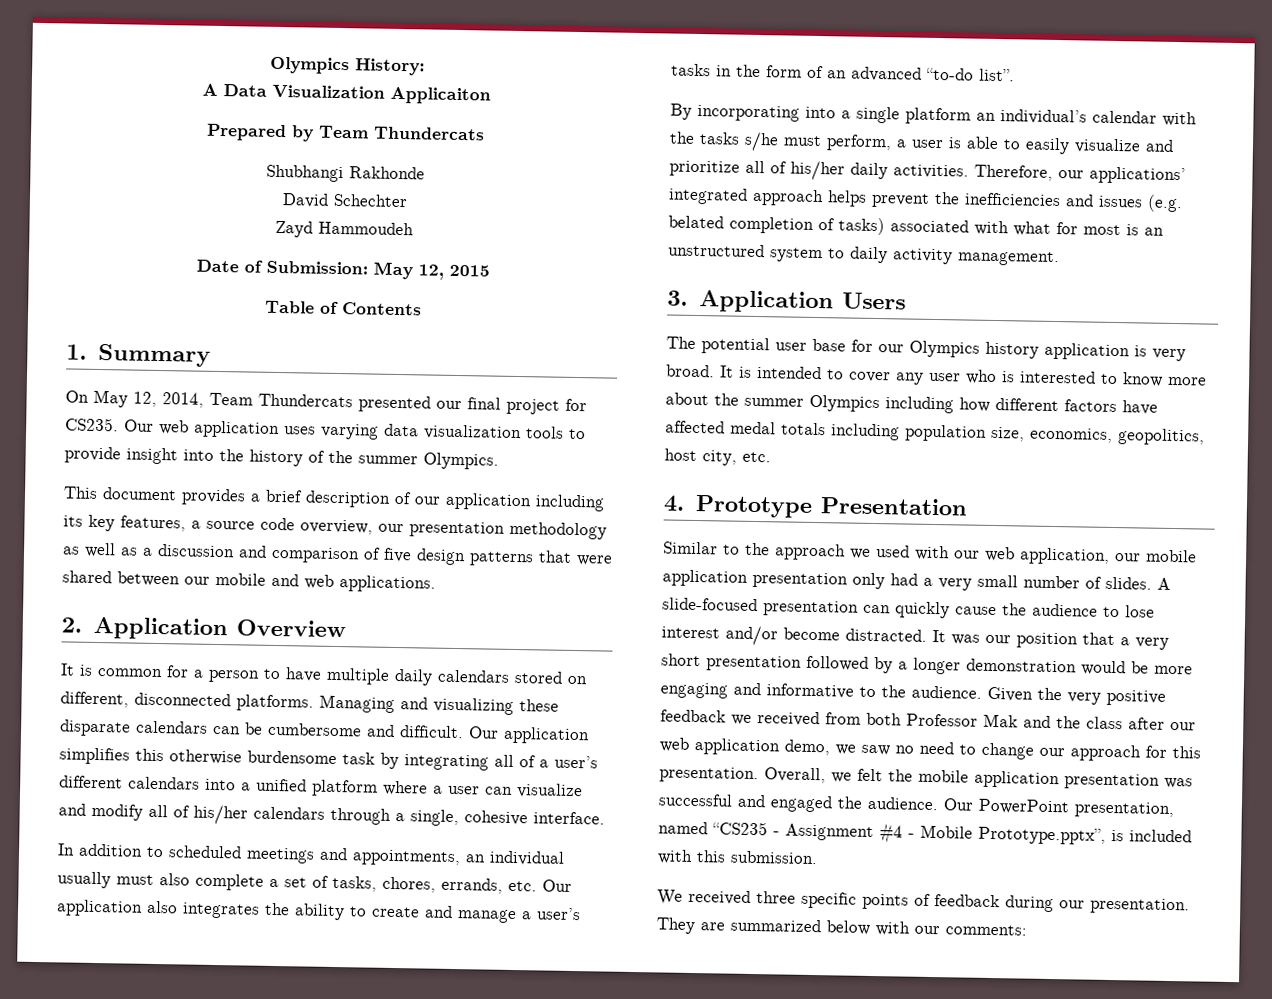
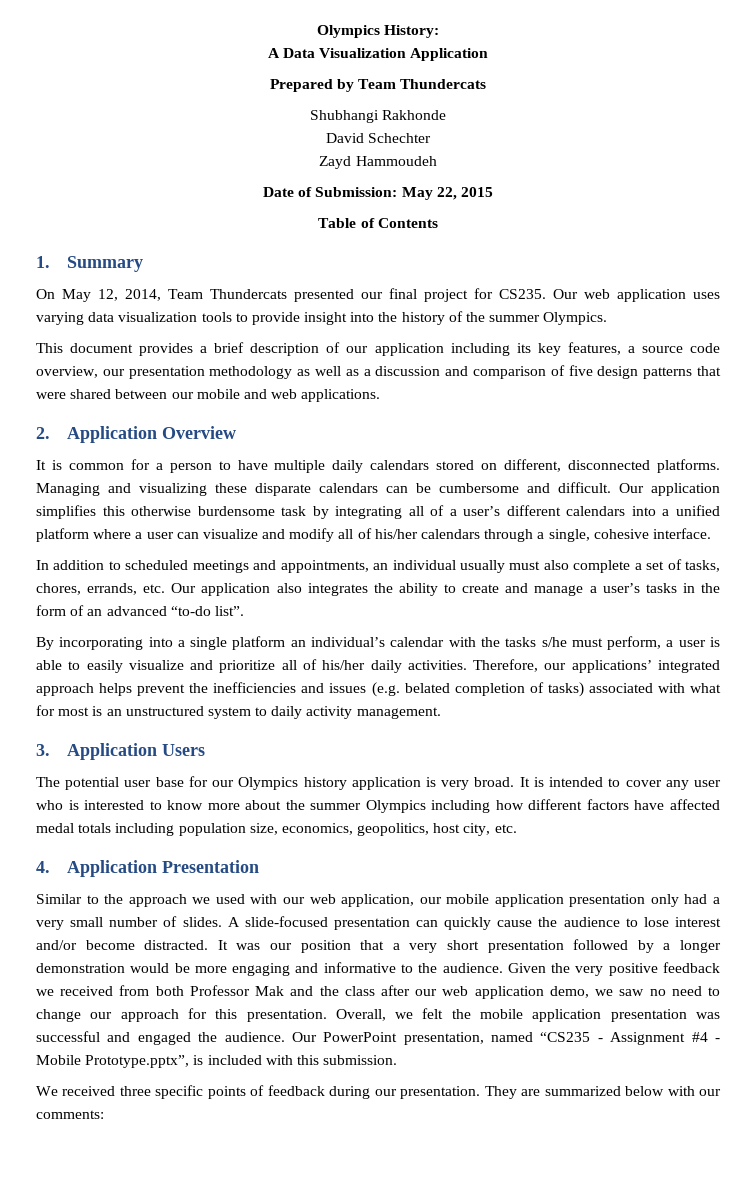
[389,86,491,105] Applicaiton -> [410,48,489,61] Application
[418,264,444,280] 12, -> [436,187,457,200] 22,
[694,494,813,518] Prototype -> [66,860,157,877] Application

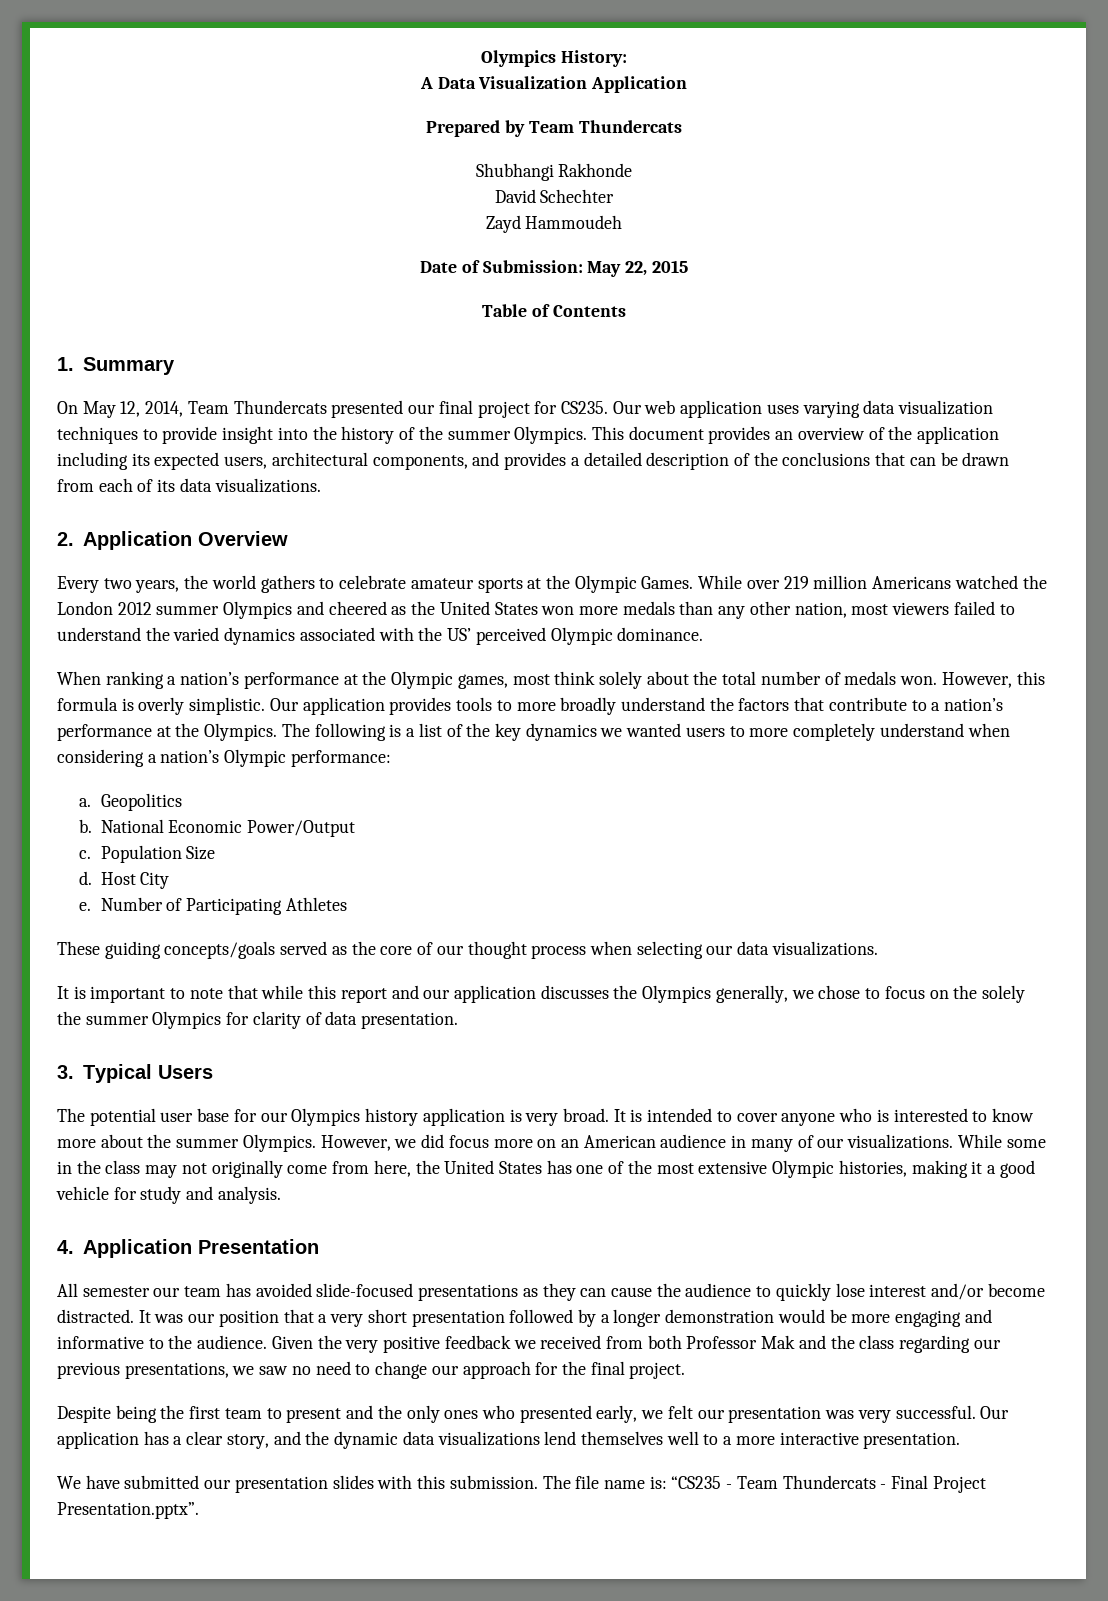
[201,312,232,322] tools -> [57,426,138,444] techniques
(608, 318) // -> (588, 435) none
[200,342,721,356] [36,365,721,379] [36,389,381,402] [36,426,236,443] [36,459,720,473] [36,482,720,496] [36,505,720,519] [36,528,711,542] [36,559,720,573] [36,583,721,596] [36,605,244,616] [36,636,720,650] [36,659,720,673] [36,682,721,697] [36,705,441,719] a brief description of our application including its key features, a source code overview, our presentation methodology as well as a discussion and comparison of five design patterns that were shared between our mobile and web applications. // 2. Application Overview // It is common for a person to have multiple daily calendars stored on different, disconnected platforms. Managing and visualizing these disparate calendars can be cumbersome and difficult. Our application simplifies this otherwise burdensome task by integrating all of a user’s different calendars into a unified platform where a user can visualize and modify all of his/her calendars through a single, cohesive interface. // In addition to scheduled meetings and appointments, an individual usually must also complete a set of tasks, chores, errands, etc. Our application also integrates the ability to create and manage a user’s tasks in the form of an advanced “to-do list”. // By incorporating into a single platform an individual’s calendar with the tasks s/he must perform, a user is able to easily visualize and prioritize all of his/her daily activities. Therefore, our applications’ integrated approach helps prevent the inefficiencies and issues (e.g. belated completion of tasks) associated with what for most is an unstructured system to daily activity management. -> [775,426,1000,444] [57,452,1010,470] [57,478,321,493] [57,531,288,550] [57,575,1047,593] [57,601,1015,619] [57,627,704,645] [57,671,1045,689] [57,697,1004,715] [57,723,1010,741] [57,749,391,767] [78,793,182,811] [78,819,356,837] [78,845,216,863] [78,871,170,889] [78,897,347,915] [57,941,878,959] [57,985,1025,1003] [57,1011,459,1029] an overview of the application including its expected users, architectural components, and provides a detailed description of the conclusions that can be drawn from each of its data visualizations. // 2. Application Overview // Every two years, the world gathers to celebrate amateur sports at the Olympic Games. While over 219 million Americans watched the London 2012 summer Olympics and cheered as the United States won more medals than any other nation, most viewers failed to understand the varied dynamics associated with the US’ perceived Olympic dominance. // When ranking a nation’s performance at the Olympic games, most think solely about the total number of medals won. However, this formula is overly simplistic. Our application provides tools to more broadly understand the factors that contribute to a nation’s performance at the Olympics. The following is a list of the key dynamics we wanted users to more completely understand when considering a nation’s Olympic performance: // a. Geopolitics // b. National Economic Power/Output // c. Population Size // d. Host City // e. Number of Participating Athletes // These guiding concepts/goals served as the core of our thought process when selecting our data visualizations. // It is important to note that while this report and our application discusses the Olympics generally, we chose to focus on the solely the summer Olympics for clarity of data presentation.
[66,743,157,760] Application -> [82,1064,152,1083] Typical
[665,780,721,790] any user -> [781,1113,836,1126] anyone
[365,799,720,813] [36,823,517,836] [36,860,259,877] [36,894,720,907] [36,916,492,930] Olympics including how different factors have affected medal totals including population size, economics, geopolitics, host city, etc. // 4. Application Presentation // Similar to the approach we used with our web application, our mobile application presentation only had a very small number of slides. A slide-focused presentation can quickly -> [242,1134,1046,1152] [57,1160,1035,1178] [56,1186,281,1204] [57,1239,319,1258] [57,1283,607,1301] Olympics. However, we did focus more on an American audience in many of our visualizations. While some in the class may not originally come from here, the United States has one of the most extensive Olympic histories, making it a good vehicle for study and analysis. // 4. Application Presentation // All semester our team has avoided slide-focused presentations as they can
(638, 922) none -> [775,1283,831,1301] quickly
[381,985,589,999] after our web application demo, -> [899,1335,1001,1353] [57,1362,229,1379] regarding our previous presentations,
[215,1008,720,1022] [36,1031,720,1045] [36,1055,398,1068] [36,1085,721,1099] [36,1110,104,1119] this presentation. Overall, we felt the mobile application presentation was successful and engaged the audience. Our PowerPoint presentation, named “CS235 - Assignment #4 - Mobile Prototype.pptx”, is included with this submission. // We received three specific points of feedback during our presentation. They are summarized below with our comments: -> [561,1361,686,1379] [57,1405,1010,1423] [57,1431,961,1449] [57,1475,986,1493] [57,1502,199,1519] the final project. // Despite being the first team to present and the only ones who presented early, we felt our presentation was very successful. Our application has a clear story, and the dynamic data visualizations lend themselves well to a more interactive presentation. // We have submitted our presentation slides with this submission. The file name is: “CS235 - Team Thundercats - Final Project Presentation.pptx”.

